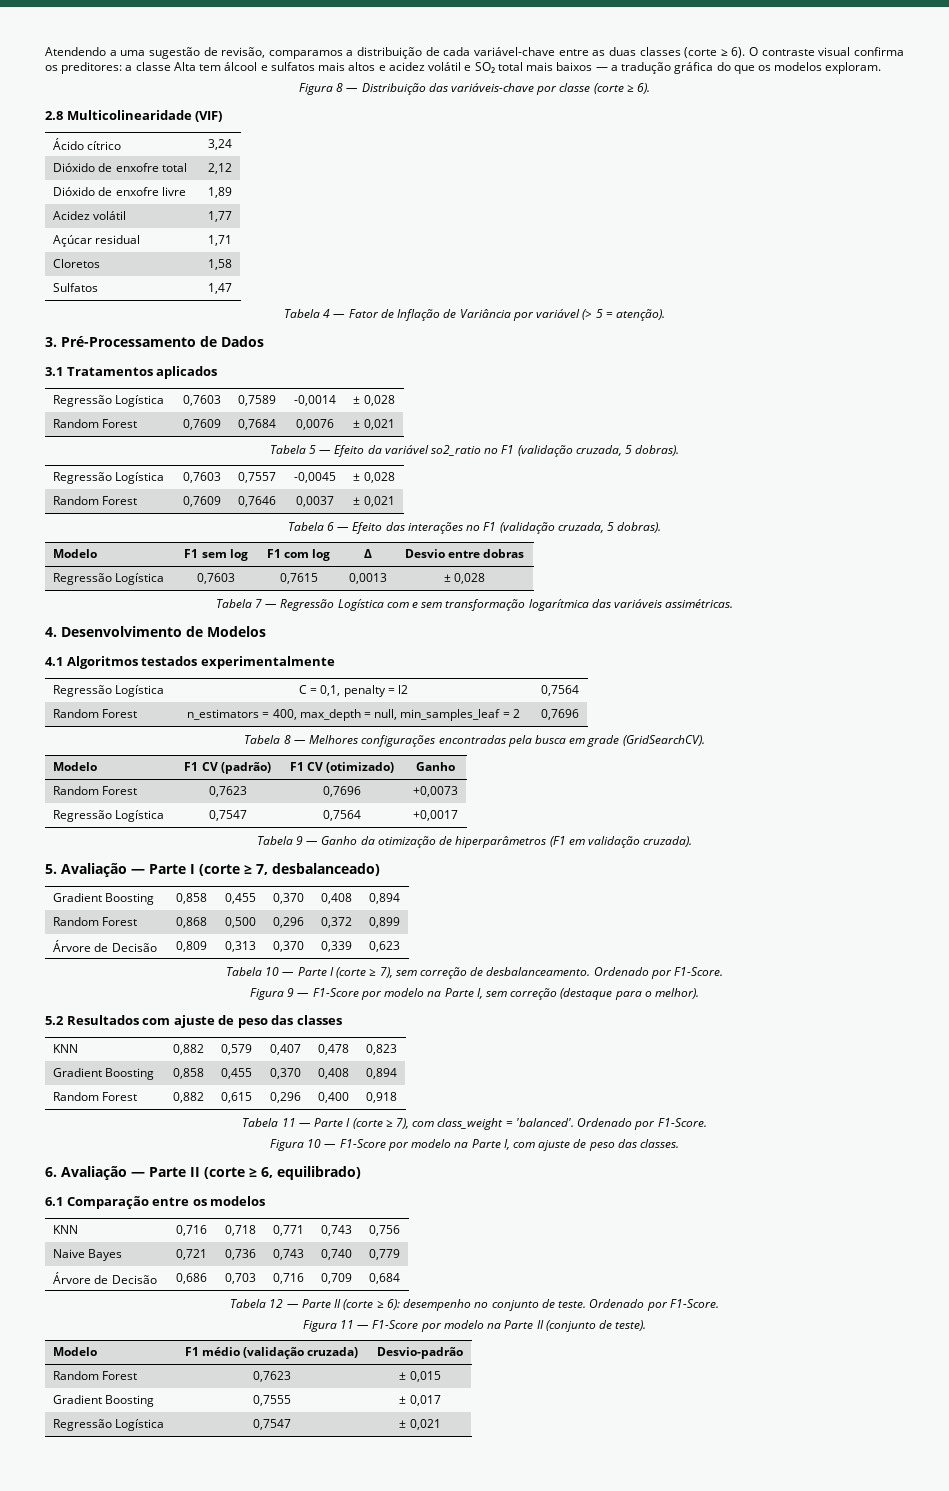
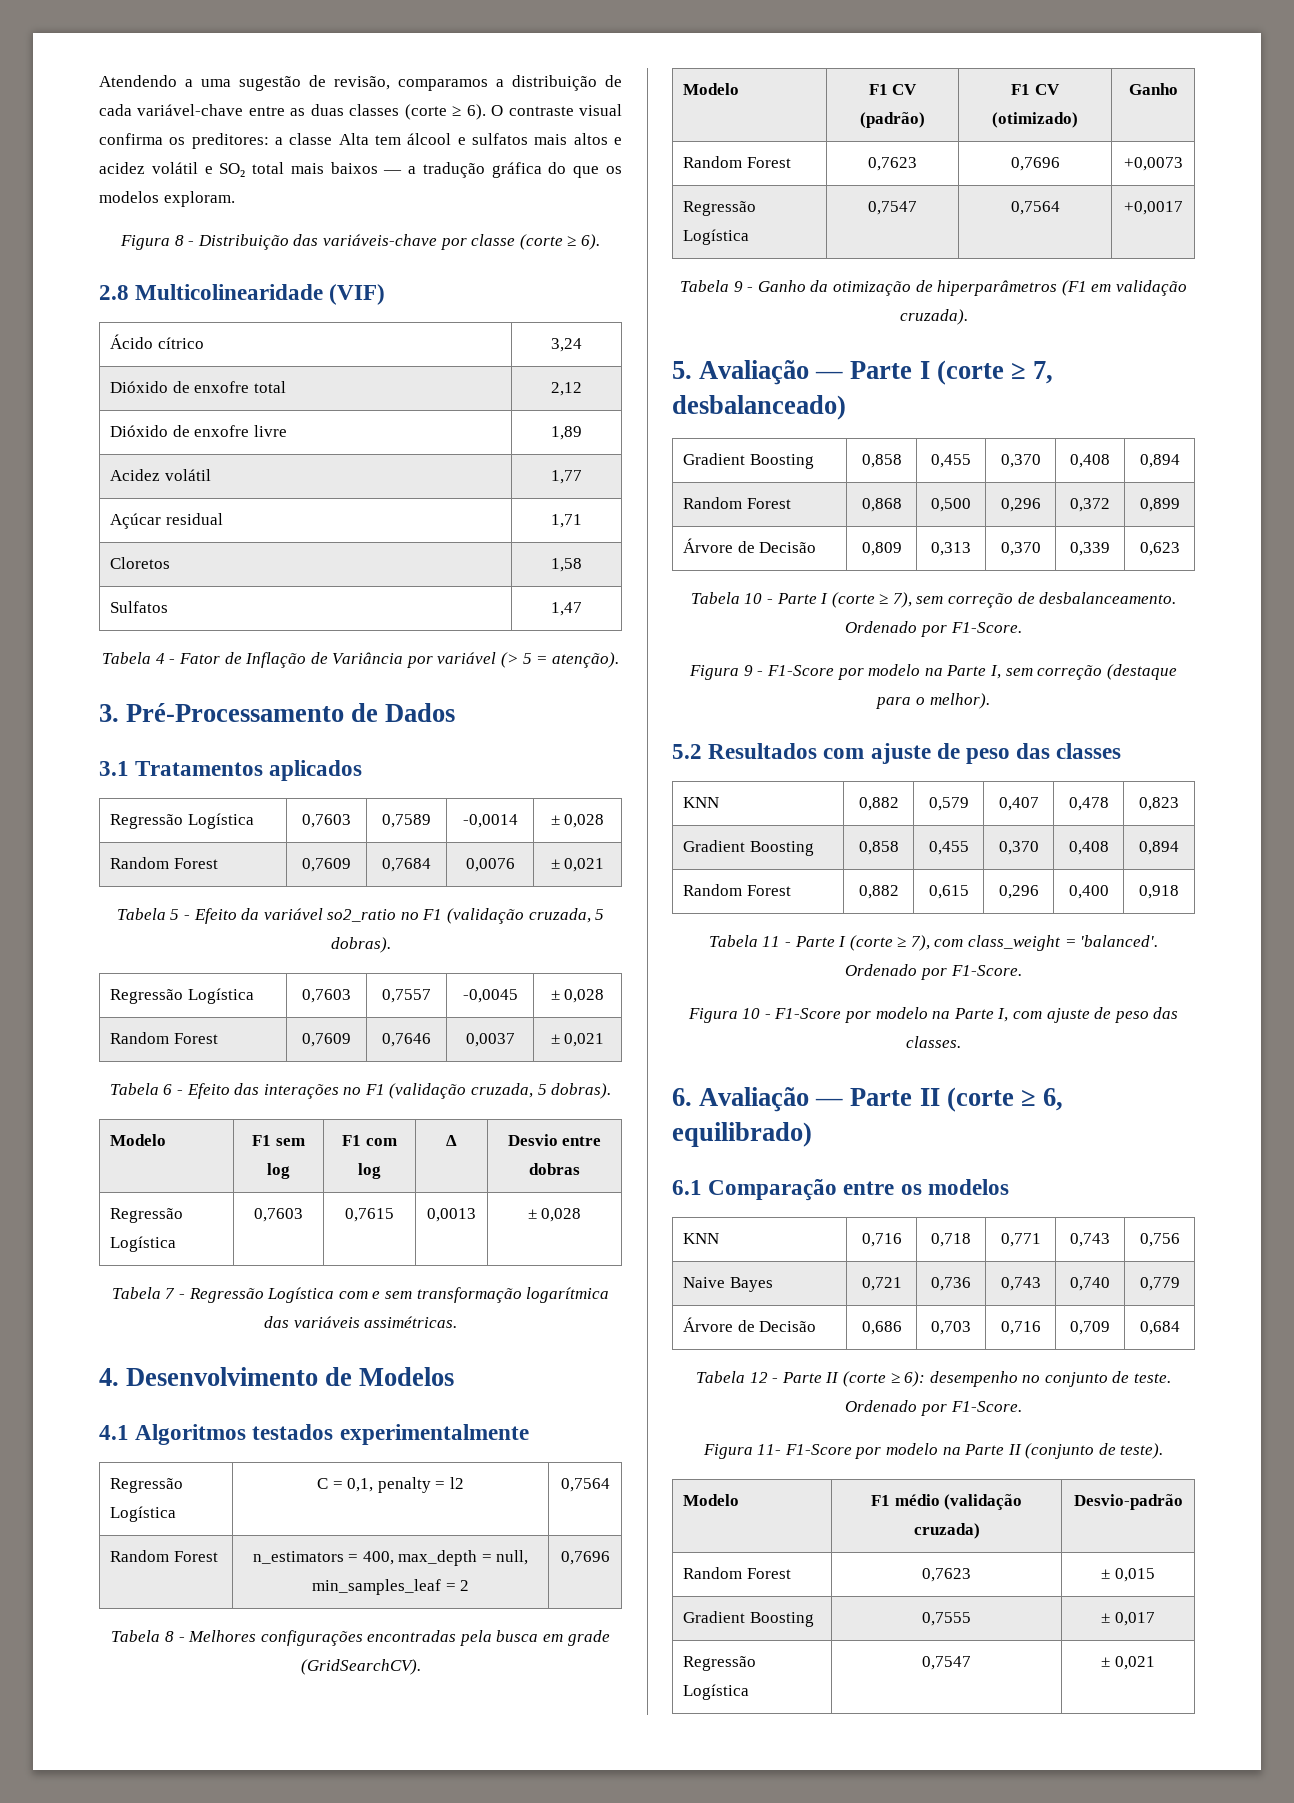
[346,88,359,92] — -> [188,241,195,246] -
[333,314,346,318] — -> [169,659,176,664] -
[319,450,332,454] — -> [183,915,190,920] -
[337,527,350,531] — -> [176,1090,183,1095] -
[265,604,278,608] — -> [179,1294,186,1299] -
[293,740,306,744] — -> [178,1637,185,1642] -
[306,841,319,845] — -> [747,287,754,292] -
[282,972,295,976] — -> [766,599,773,604] -
[297,993,310,997] — -> [757,671,764,676] -
[298,1123,311,1127] — -> [784,942,791,947] -
[324,1144,337,1148] — -> [764,1014,771,1019] -
[286,1304,299,1308] — -> [772,1378,779,1383] -
[339,1320,370,1329] 11 — -> [757,1444,782,1455] 11-

